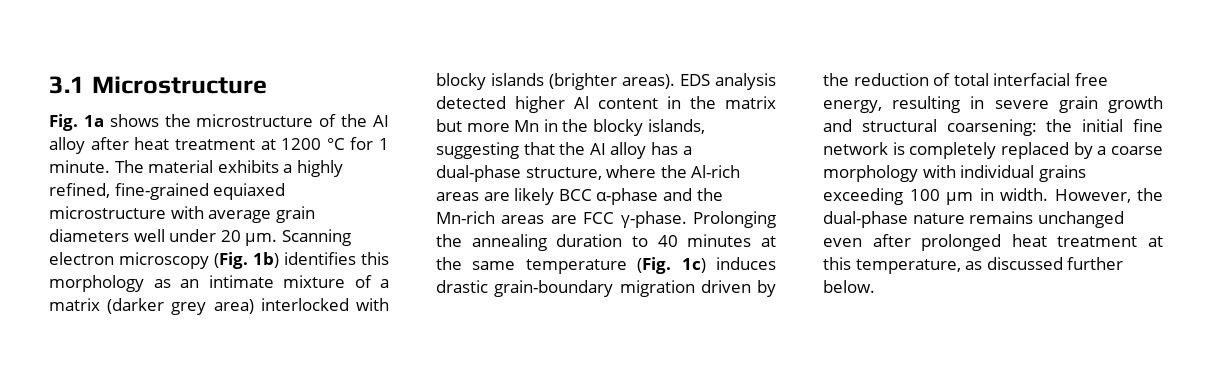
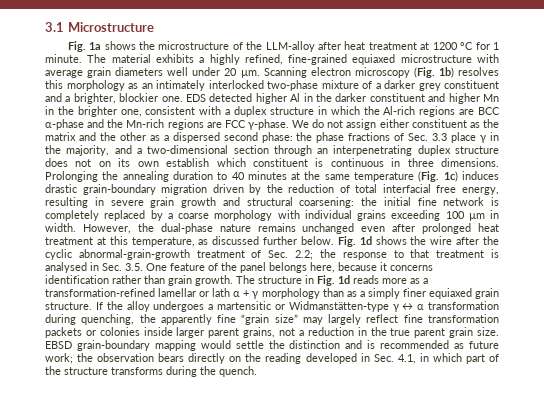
[372,115,389,127] [49,137,85,154] AI alloy -> [265,41,315,52] LLM-alloy
[284,252,356,265] identifies -> [457,67,499,76] resolves
[208,275,389,288] [49,298,389,315] [436,73,776,90] intimate mixture of a matrix (darker grey area) interlocked with blocky islands (brighter areas). EDS analysis -> [156,80,499,91] [45,93,207,104] intimately interlocked two-phase mixture of a darker grey constituent and a brighter, blockier one. EDS
[598,96,776,109] [436,119,705,136] [436,142,692,159] [436,165,741,182] [436,188,555,205] content in the matrix but more Mn in the blocky islands, suggesting that the AI alloy has a dual-phase structure, where the Al-rich areas are likely -> [303,93,499,104] [45,106,475,117] in the darker constituent and higher Mn in the brighter one, consistent with a duplex structure in which the Al-rich regions are
[501,215,545,224] areas -> [167,119,204,130] regions
(687, 219) none -> [292,119,499,130] [45,132,499,143] [45,145,500,156] [45,158,500,167] We do not assign either constituent as the matrix and the other as a dispersed second phase: the phase fractions of Sec. 3.3 place γ in the majority, and a two-dimensional section through an interpenetrating duplex structure does not on its own establish which constituent is continuous in three dimensions.
(875, 286) none -> [337,236,499,247] [45,249,499,260] [45,262,433,273] [45,275,428,286] [45,288,499,299] [45,301,499,312] [45,314,499,325] [45,327,500,338] [45,340,500,351] [45,353,499,364] [45,366,257,377] Fig. 1d shows the wire after the cyclic abnormal-grain-growth treatment of Sec. 2.2; the response to that treatment is analysed in Sec. 3.5. One feature of the panel belongs here, because it concerns identification rather than grain growth. The structure in Fig. 1d reads more as a transformation-refined lamellar or lath α + γ morphology than as a simply finer equiaxed grain structure. If the alloy undergoes a martensitic or Widmanstätten-type γ ↔ α transformation during quenching, the apparently fine “grain size” may largely reflect fine transformation packets or colonies inside larger parent grains, not a reduction in the true parent grain size. EBSD grain-boundary mapping would settle the distinction and is recommended as future work; the observation bears directly on the reading developed in Sec. 4.1, in which part of the structure transforms during the quench.

